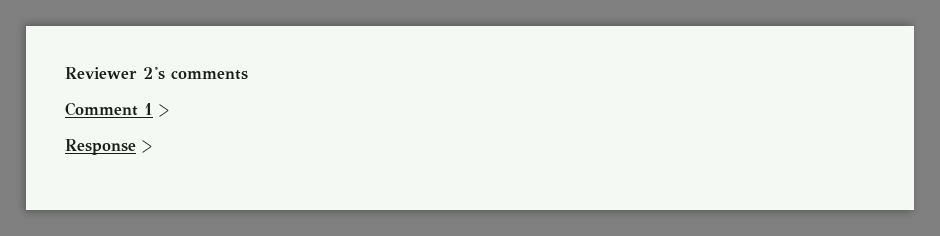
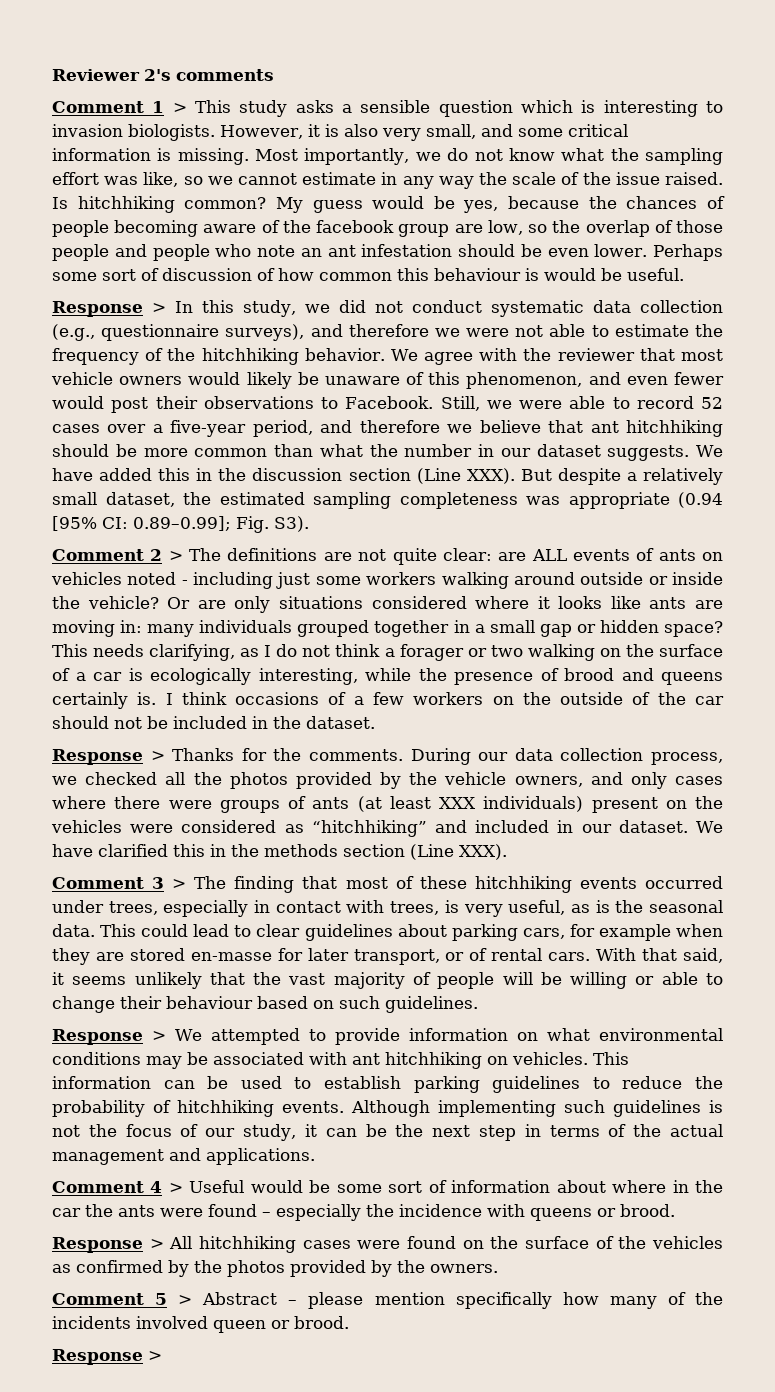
(169, 110) none -> [195,100,724,117] [52,124,628,141] [52,148,723,165] [52,172,723,189] [52,196,725,213] [52,220,723,237] [52,244,723,261] [52,268,684,281] [52,300,723,317] [52,324,723,341] [52,348,723,365] [51,372,724,389] [52,396,723,413] [52,420,723,437] [52,444,724,461] [52,468,723,485] [52,492,723,509] [52,516,309,533] [52,548,723,565] [51,572,724,589] [52,596,724,613] [52,620,724,637] [52,644,724,661] [52,668,723,685] [52,692,725,709] [52,716,375,729] [52,748,724,765] [52,772,723,789] [52,796,723,813] [51,820,724,837] [52,844,507,860] [52,876,723,893] [52,900,723,917] [52,924,724,941] [52,948,723,965] [52,972,724,989] [52,996,478,1013] [52,1028,723,1045] [52,1052,629,1069] [52,1076,724,1093] [52,1100,723,1117] [52,1124,723,1141] [52,1148,315,1165] [52,1180,723,1193] [52,1204,675,1221] [52,1236,723,1253] [52,1260,498,1277] [52,1292,723,1309] [52,1316,349,1333] This study asks a sensible question which is interesting to invasion biologists. However, it is also very small, and some critical information is missing. Most importantly, we do not know what the sampling effort was like, so we cannot estimate in any way the scale of the issue raised. Is hitchhiking common? My guess would be yes, because the chances of people becoming aware of the facebook group are low, so the overlap of those people and people who note an ant infestation should be even lower. Perhaps some sort of discussion of how common this behaviour is would be useful. // Response > In this study, we did not conduct systematic data collection (e.g., questionnaire surveys), and therefore we were not able to estimate the frequency of the hitchhiking behavior. We agree with the reviewer that most vehicle owners would likely be unaware of this phenomenon, and even fewer would post their observations to Facebook. Still, we were able to record 52 cases over a five-year period, and therefore we believe that ant hitchhiking should be more common than what the number in our dataset suggests. We have added this in the discussion section (Line XXX). But despite a relatively small dataset, the estimated sampling completeness was appropriate (0.94 [95% CI: 0.89–0.99]; Fig. S3). // Comment 2 > The definitions are not quite clear: are ALL events of ants on vehicles noted - including just some workers walking around outside or inside the vehicle? Or are only situations considered where it looks like ants are moving in: many individuals grouped together in a small gap or hidden space? This needs clarifying, as I do not think a forager or two walking on the surface of a car is ecologically interesting, while the presence of brood and queens certainly is. I think occasions of a few workers on the outside of the car should not be included in the dataset. // Response > Thanks for the comments. During our data collection process, we checked all the photos provided by the vehicle owners, and only cases where there were groups of ants (at least XXX individuals) present on the vehicles were considered as “hitchhiking” and included in our dataset. We have clarified this in the methods section (Line XXX). // Comment 3 > The finding that most of these hitchhiking events occurred under trees, especially in contact with trees, is very useful, as is the seasonal data. This could lead to clear guidelines about parking cars, for example when they are stored en-masse for later transport, or of rental cars. With that said, it seems unlikely that the vast majority of people will be willing or able to change their behaviour based on such guidelines. // Response > We attempted to provide information on what environmental conditions may be associated with ant hitchhiking on vehicles. This information can be used to establish parking guidelines to reduce the probability of hitchhiking events. Although implementing such guidelines is not the focus of our study, it can be the next step in terms of the actual management and applications. // Comment 4 > Useful would be some sort of information about where in the car the ants were found – especially the incidence with queens or brood. // Response > All hitchhiking cases were found on the surface of the vehicles as confirmed by the photos provided by the owners. // Comment 5 > Abstract – please mention specifically how many of the incidents involved queen or brood.

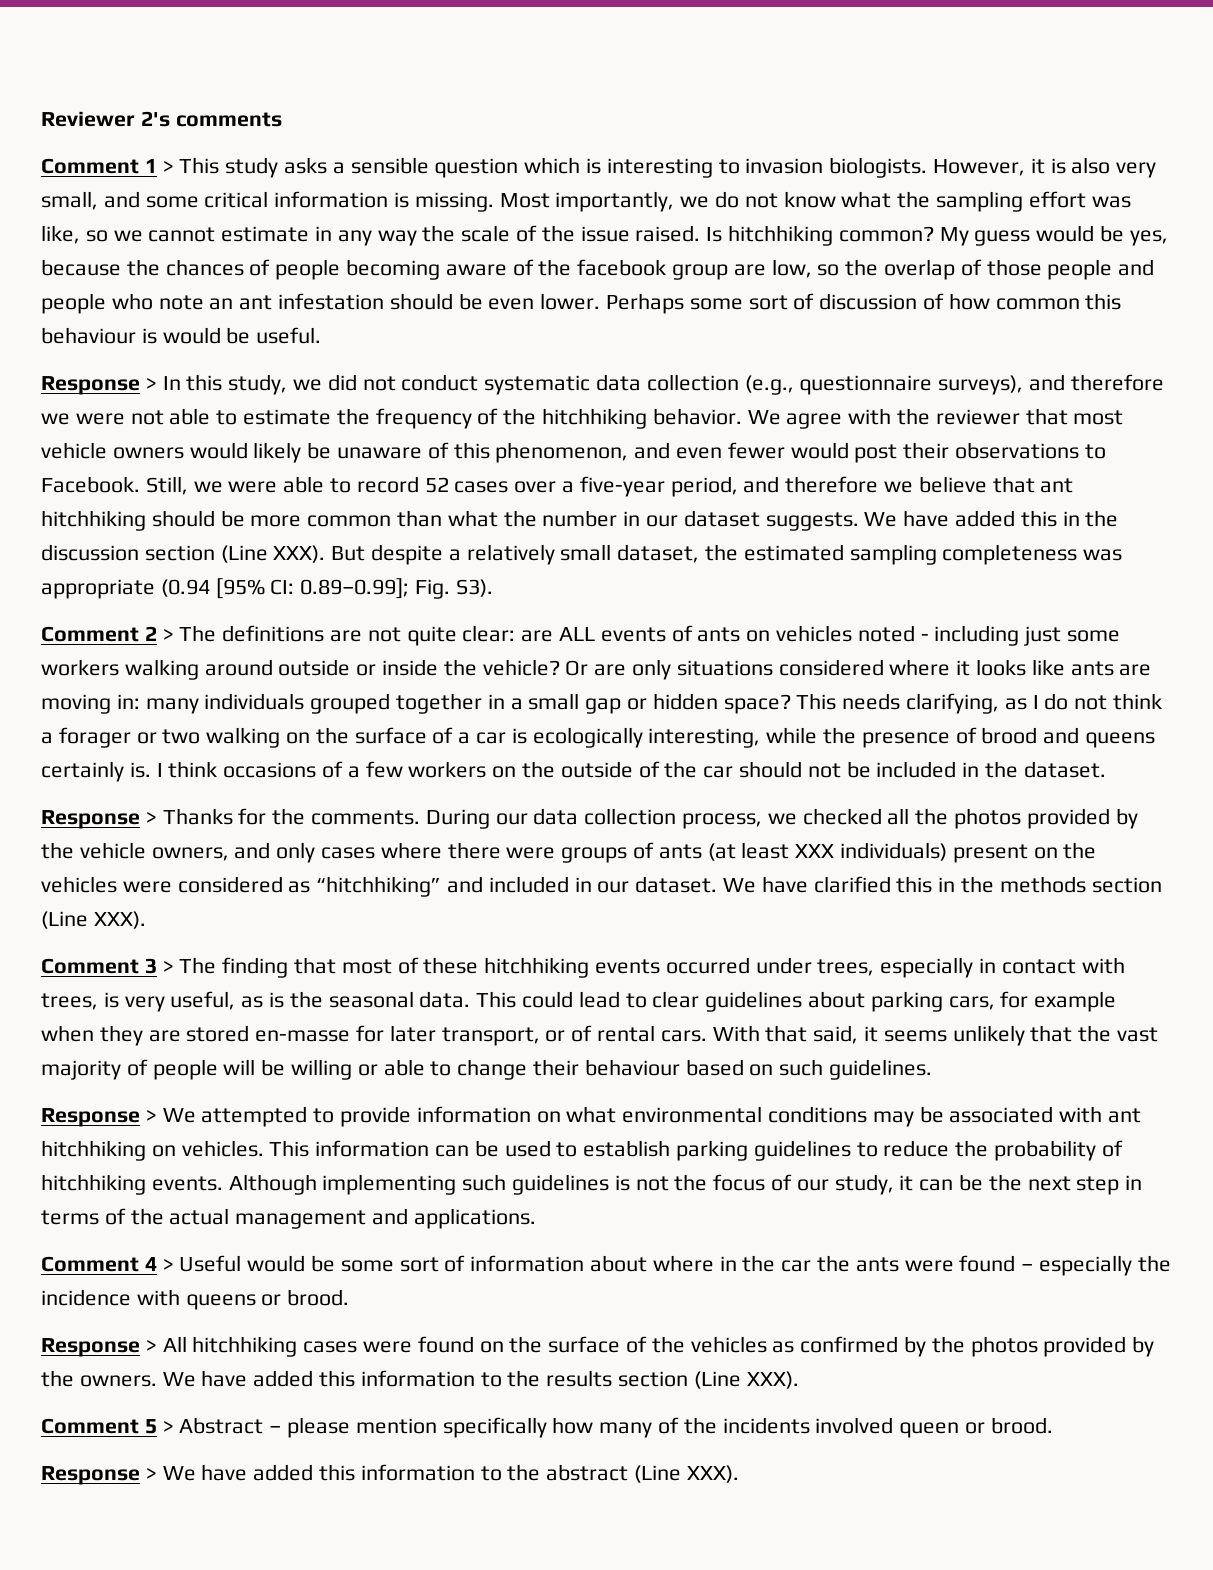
(498, 1268) none -> [162,1370,799,1389] We have added this information to the results section (Line XXX).
(162, 1356) none -> [162,1464,739,1483] We have added this information to the abstract (Line XXX).

